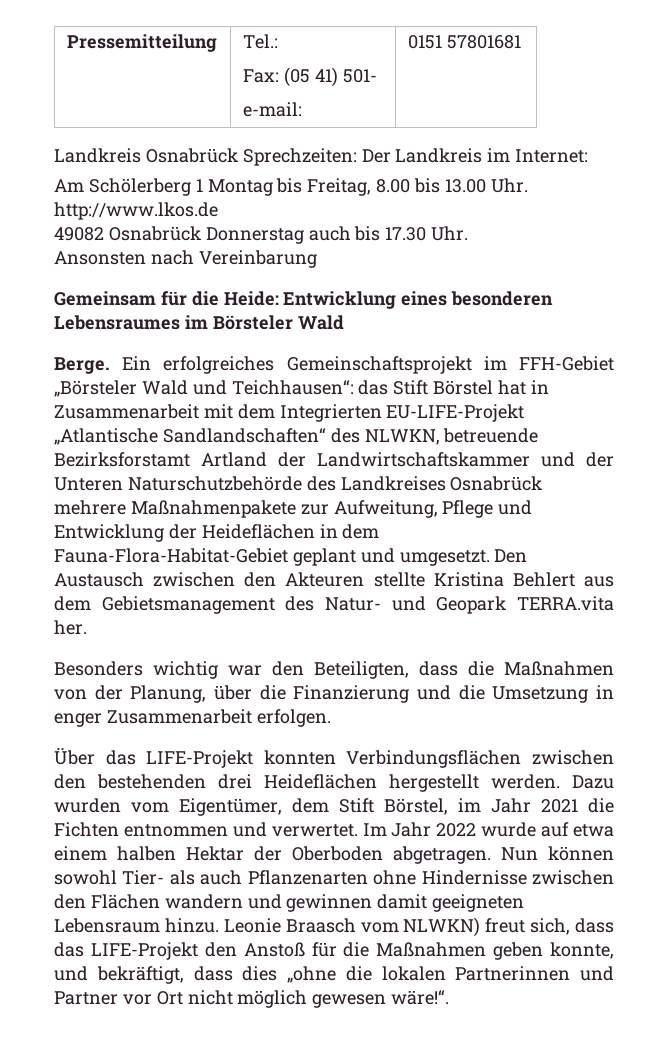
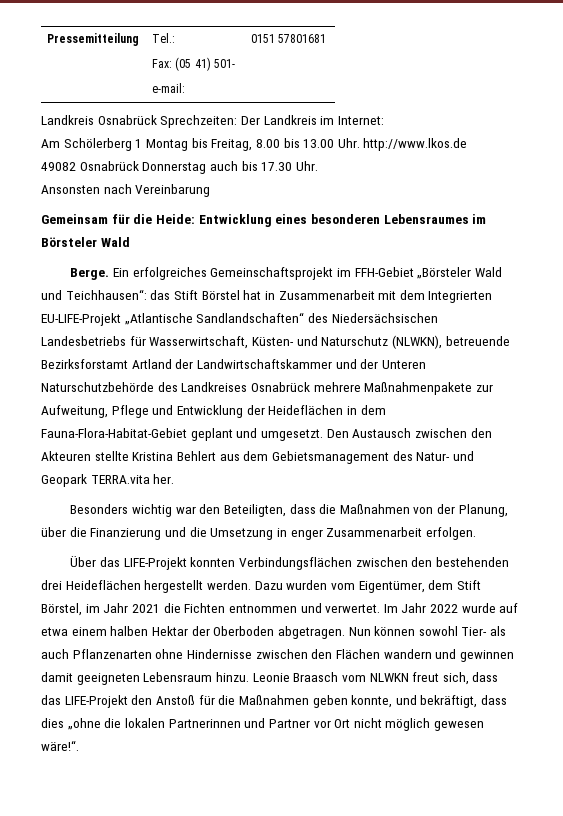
[364,429,440,445] NLWKN, -> [331,313,438,323] [41,335,442,349] Niedersächsischen Landesbetriebs für Wasserwirtschaft, Küsten- und Naturschutz (NLWKN),
[403,917,481,937] NLWKN) -> [369,673,409,682] NLWKN

